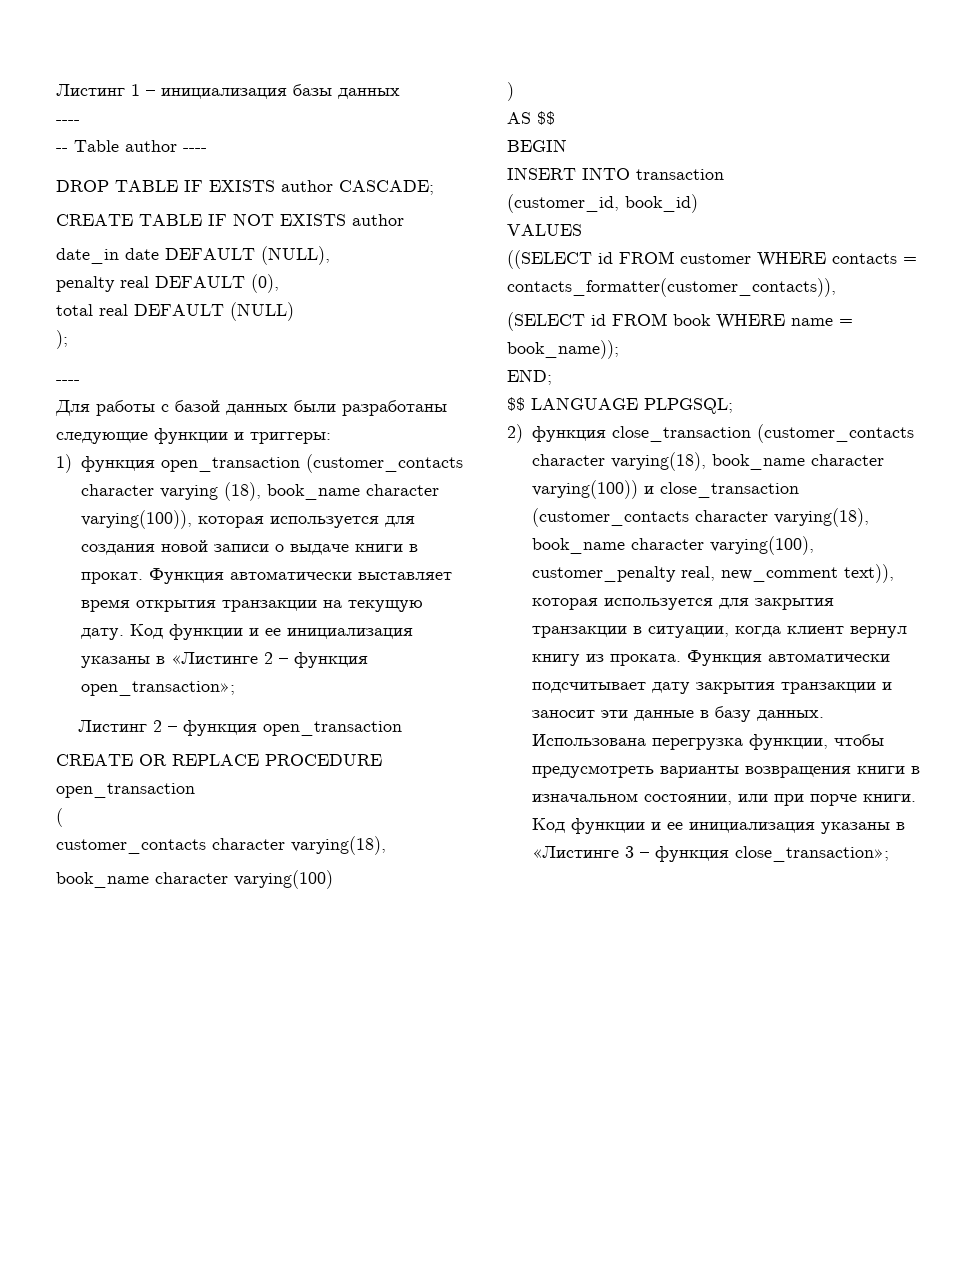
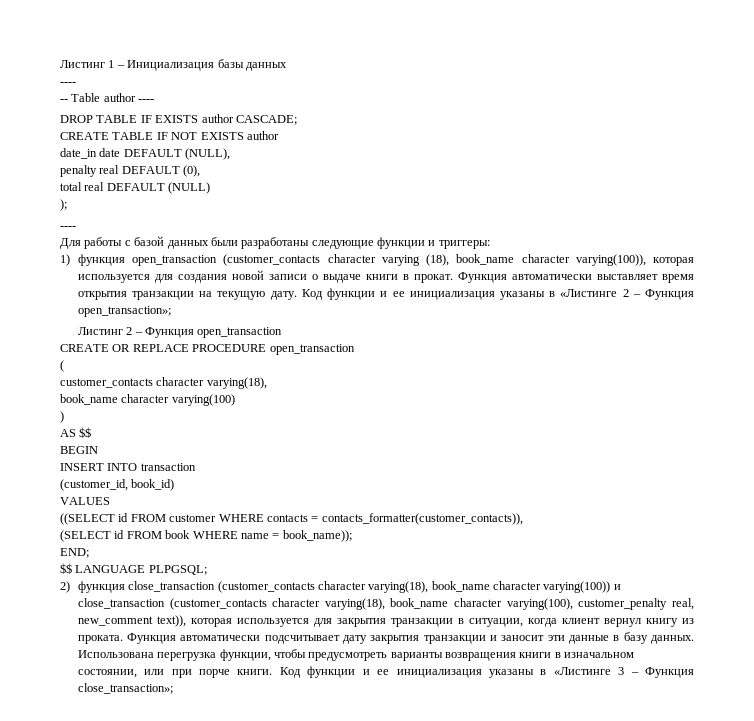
[161,88,287,99] инициализация -> [127,60,215,71] Инициализация
[293,652,368,668] функция -> [644,289,694,300] Функция
[183,720,258,736] функция -> [144,327,194,338] Функция
[654,846,729,862] функция -> [645,667,694,678] Функция

